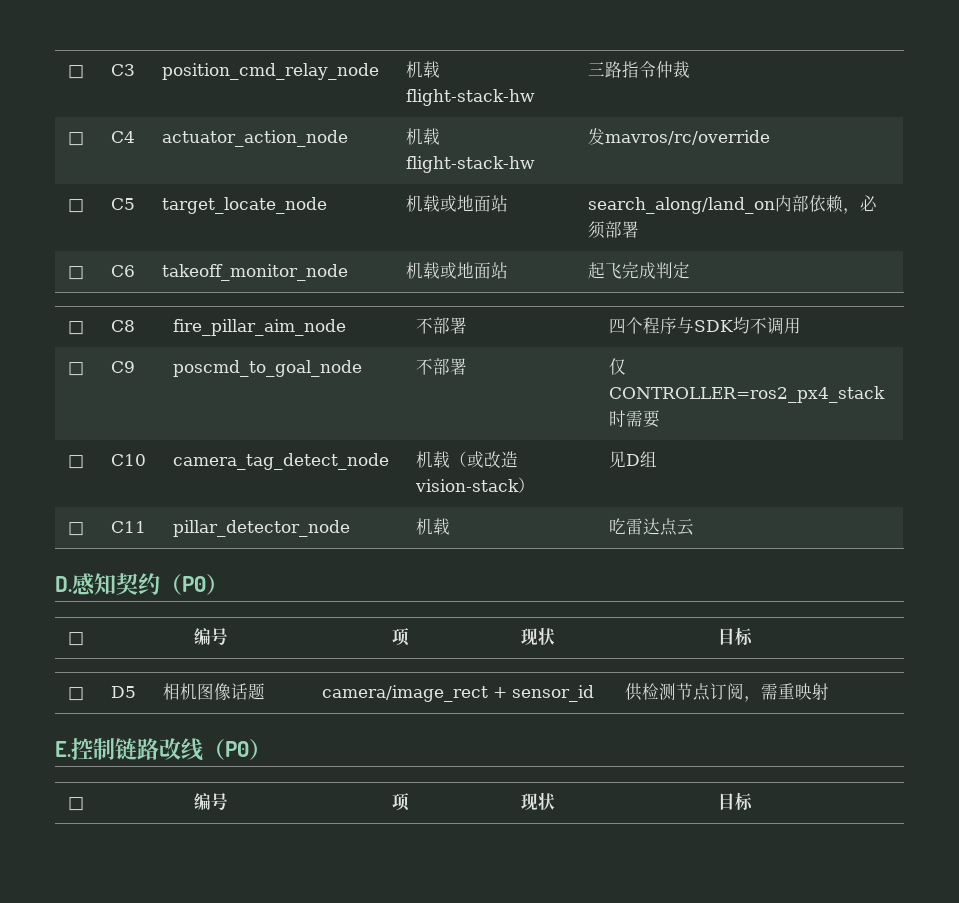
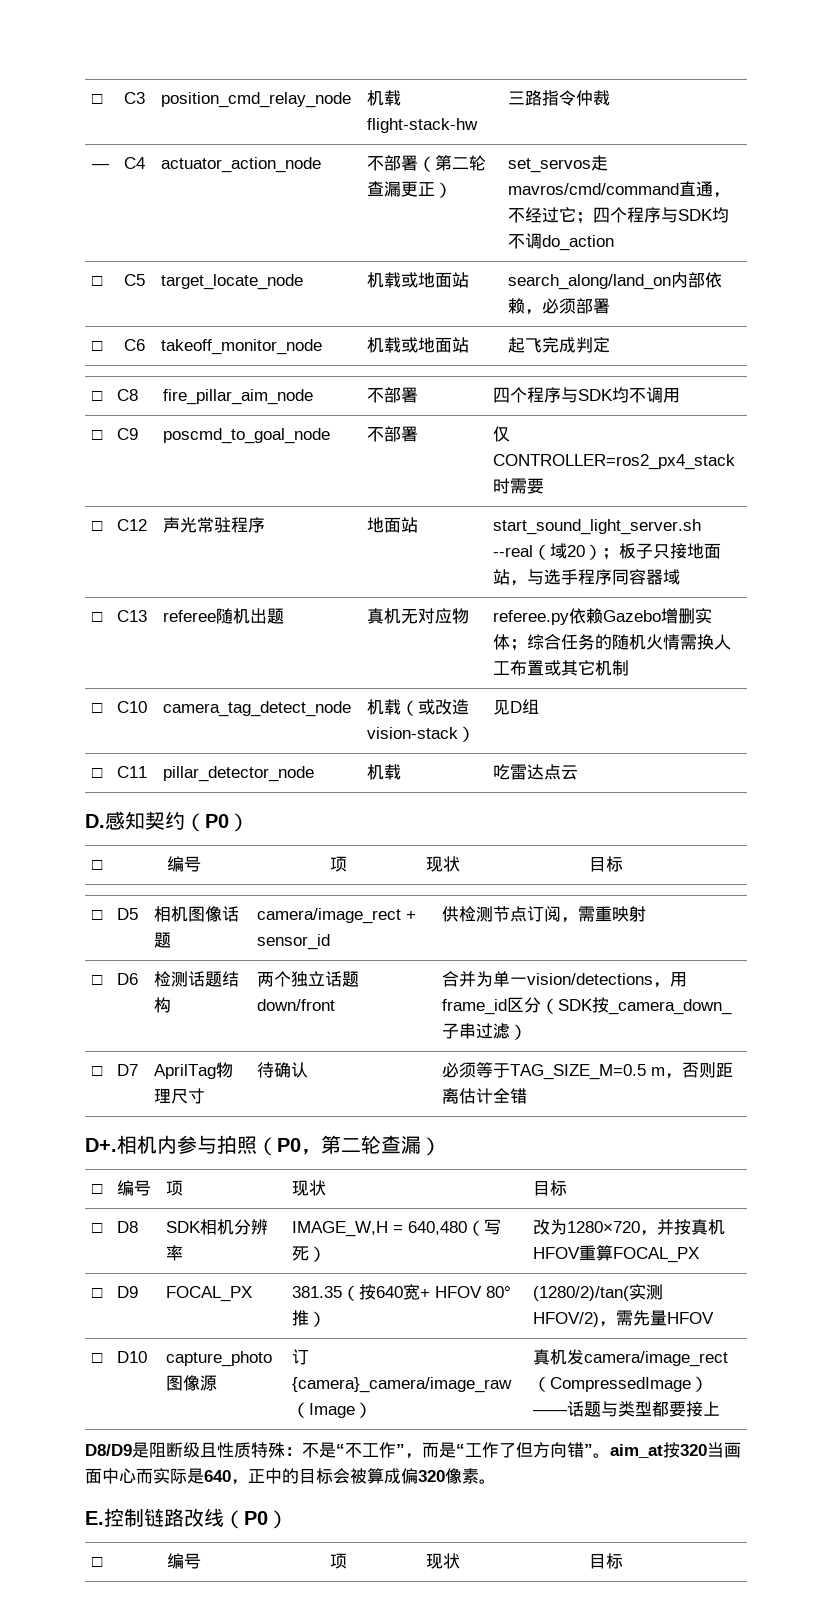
[68,132,85,146] □ -> [92,164,110,169] —
[406,128,441,145] [406,156,536,173] [588,128,771,145] 机载flight-stack-hw | 发mavros/rc/override -> [367,155,487,172] [367,181,453,198] [508,155,609,173] [508,181,731,198] [508,207,730,224] [508,233,615,251] 不部署（第二轮查漏更正） | set_servos走mavros/cmd/command直通，不经过它；四个程序与SDK均不调do_action
(661, 419) none -> [92,521,104,531] [117,519,148,531] [163,517,266,533] [367,517,419,533] [493,519,702,535] [493,543,722,560] [493,569,681,586] [92,612,104,622] [117,610,148,622] [163,608,285,624] [367,608,470,624] [493,608,713,625] [493,634,732,651] [493,660,630,676] // □ | C12 | 声光常驻程序 | 地面站 | start_sound_light_server.sh --real（域20）；板子只接地面站，与选手程序同容器域 // □ | C13 | referee随机出题 | 真机无对应物 | referee.py依赖Gazebo增删实体；综合任务的随机火情需换人工布置或其它机制
(830, 691) none -> [92,975,104,985] [117,973,139,985] [154,971,240,987] [154,997,172,1013] [257,971,360,987] [257,999,336,1011] [442,971,688,988] [442,997,733,1015] [442,1023,528,1040] [92,1066,104,1076] [117,1064,139,1076] [154,1062,234,1079] [154,1088,206,1104] [257,1062,309,1078] [442,1062,734,1080] [442,1088,528,1104] [85,1135,441,1156] [92,1184,104,1194] [117,1180,152,1196] [166,1180,184,1196] [292,1180,327,1196] [533,1180,568,1196] [92,1223,104,1233] [117,1221,139,1233] [166,1219,269,1235] [166,1245,184,1261] [292,1219,502,1237] [292,1246,327,1262] [533,1219,726,1236] [533,1245,700,1263] [92,1288,104,1298] [117,1286,139,1298] [166,1286,253,1302] [292,1284,512,1301] [292,1310,327,1327] [533,1284,664,1301] [533,1310,715,1327] [92,1353,104,1363] [117,1351,148,1363] [166,1351,273,1367] [166,1375,218,1391] [292,1349,310,1365] [292,1377,513,1393] [292,1402,373,1418] [533,1349,729,1367] [533,1376,709,1392] [533,1401,721,1417] [85,1442,741,1459] [85,1468,496,1485] // □ | D6 | 检测话题结构 | 两个独立话题down/front | 合并为单一vision/detections，用frame_id区分（SDK按_camera_down_子串过滤） // □ | D7 | AprilTag物理尺寸 | 待确认 | 必须等于TAG_SIZE_M=0.5 m，否则距离估计全错 // D+.相机内参与拍照（P0，第二轮查漏） // □ | 编号 | 项 | 现状 | 目标 // □ | D8 | SDK相机分辨率 | IMAGE_W,H = 640,480（写死） | 改为1280×720，并按真机HFOV重算FOCAL_PX // □ | D9 | FOCAL_PX | 381.35（按640宽+ HFOV 80°推） | (1280/2)/tan(实测HFOV/2)，需先量HFOV // □ | D10 | capture_photo图像源 | 订{camera}_camera/image_raw（Image） | 真机发camera/image_rect（CompressedImage）——话题与类型都要接上 // D8/D9是阻断级且性质特殊：不是“不工作”，而是“工作了但方向错”。aim_at按320当画面中心而实际是640，正中的目标会被算成偏320像素。

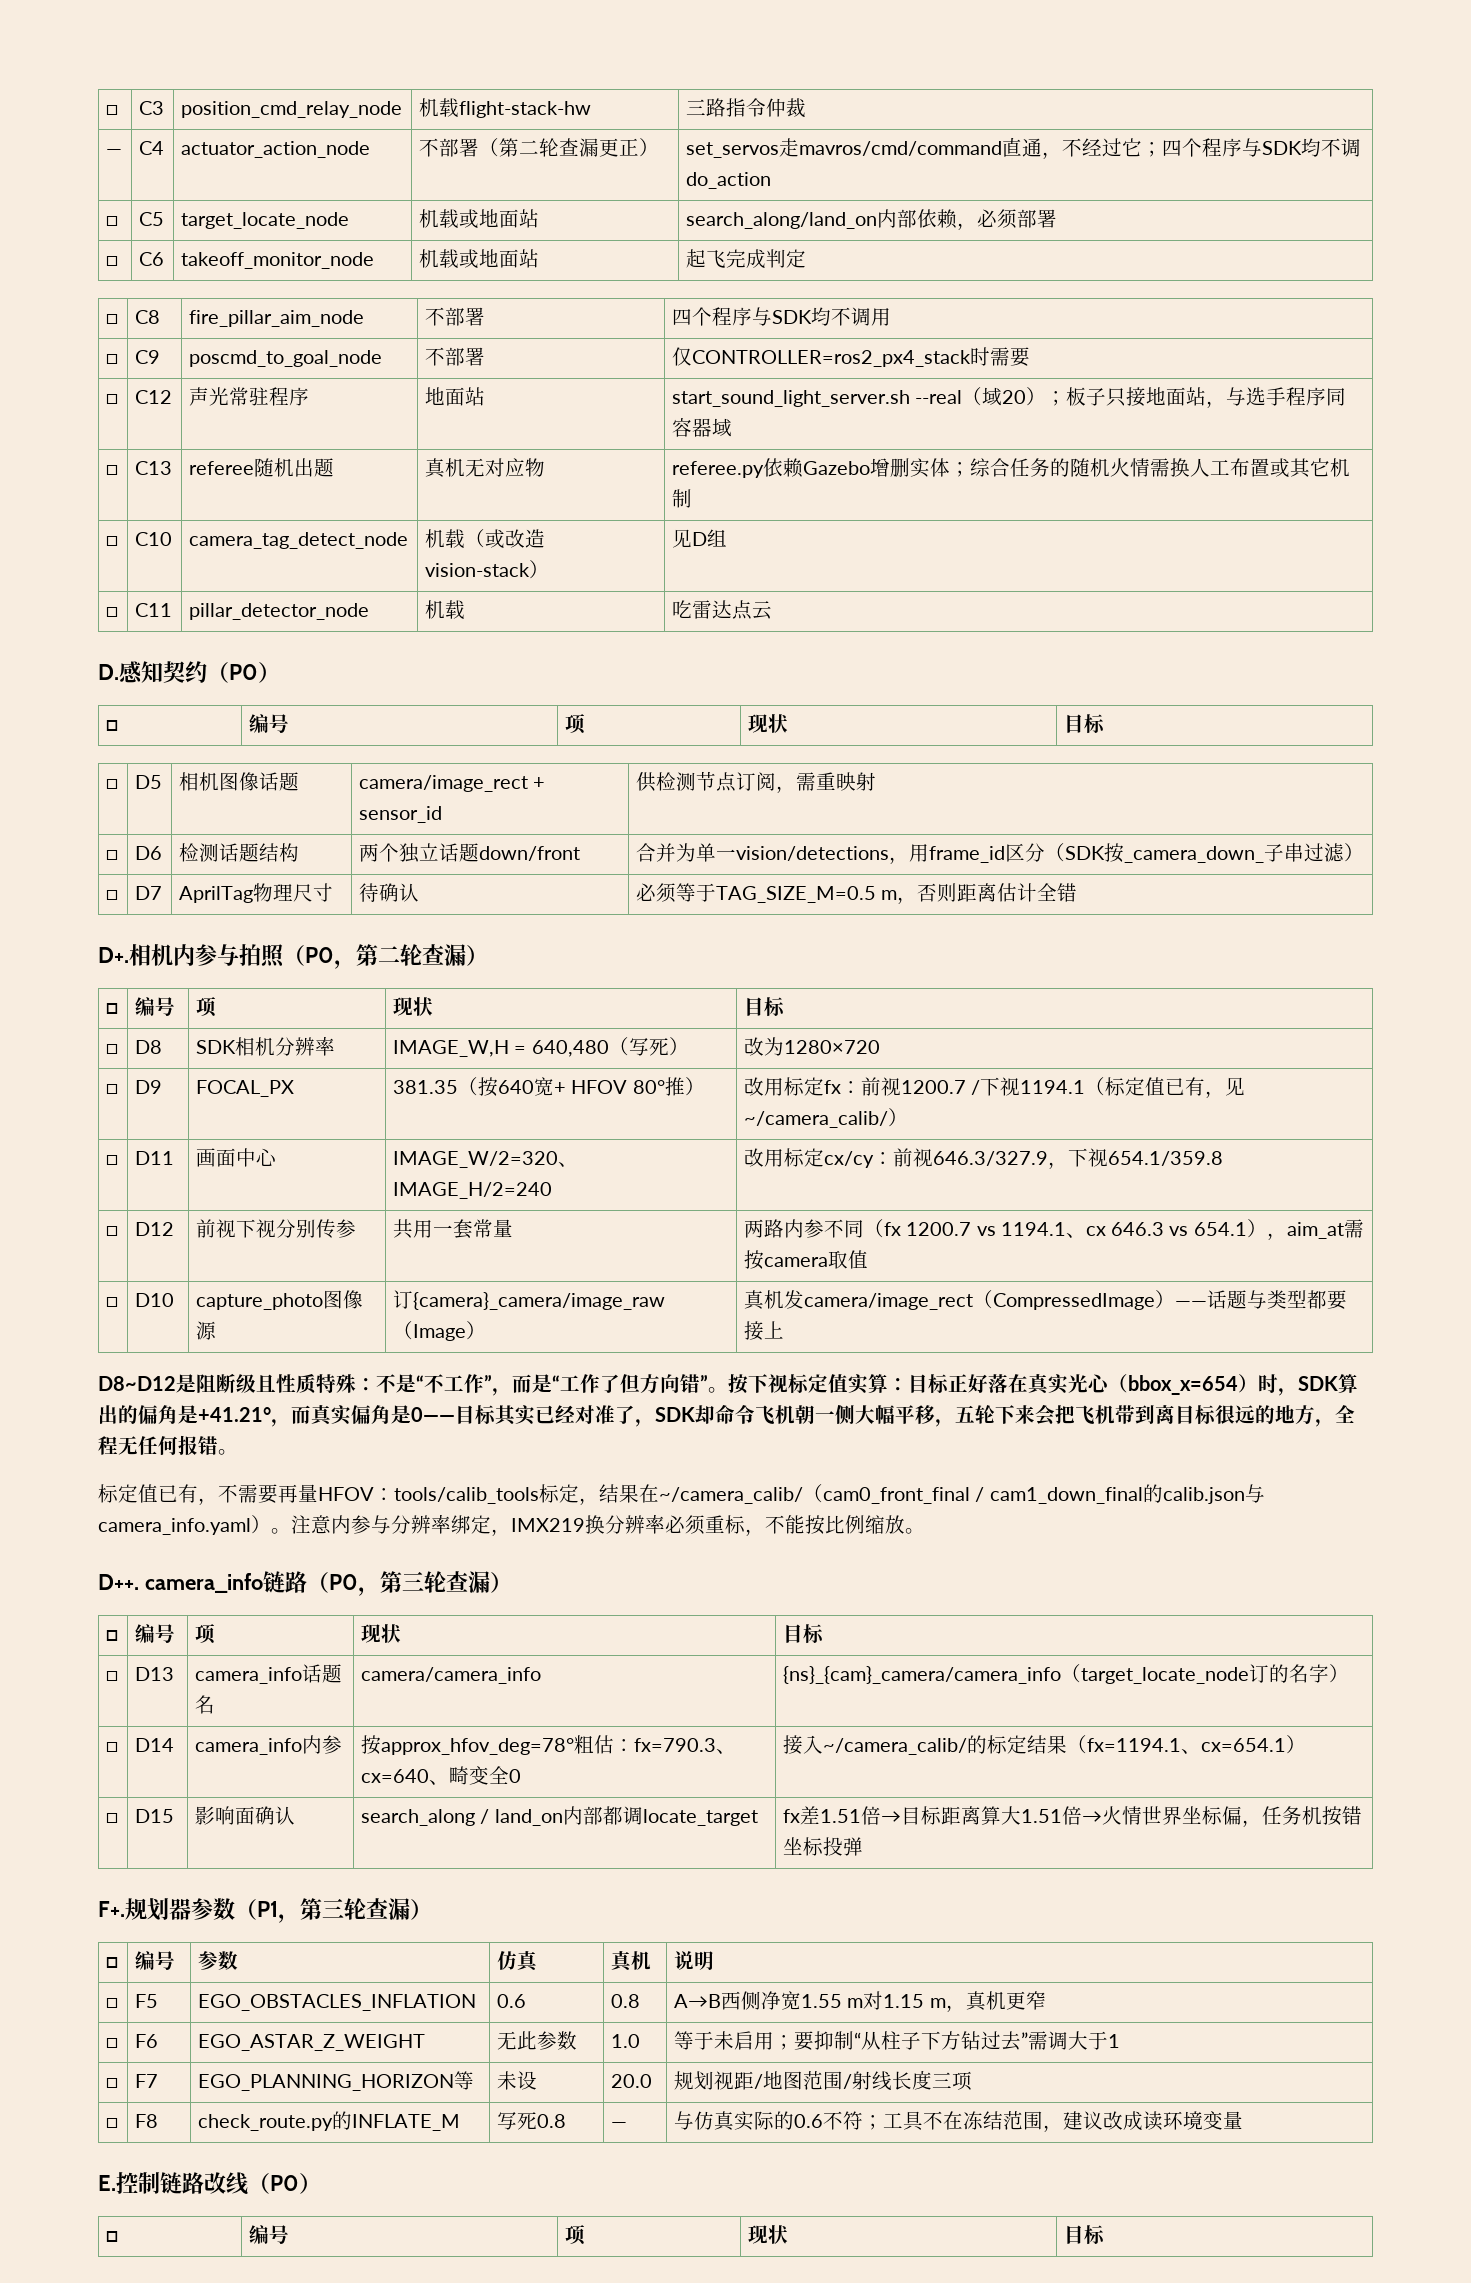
[640,1219,726,1236] [533,1245,700,1263] ，并按真机HFOV重算FOCAL_PX -> (881, 1047) none
[533,1284,664,1301] [533,1310,715,1327] (1280/2)/tan(实测HFOV/2)，需先量HFOV -> [744,1077,1246,1098] [744,1108,909,1128] [106,1155,119,1165] [135,1151,175,1165] [196,1148,278,1167] [393,1151,579,1168] [393,1182,553,1199] [744,1148,1224,1169] [106,1226,119,1236] [135,1222,175,1236] [196,1219,357,1238] [393,1219,514,1239] [744,1219,1364,1240] [744,1250,869,1270] 改用标定fx：前视1200.7 /下视1194.1（标定值已有，见~/camera_calib/） // □ | D11 | 画面中心 | IMAGE_W/2=320、IMAGE_H/2=240 | 改用标定cx/cy：前视646.3/327.9，下视654.1/359.8 // □ | D12 | 前视下视分别传参 | 共用一套常量 | 两路内参不同（fx 1200.7 vs 1194.1、cx 646.3 vs 654.1），aim_at需按camera取值
[85,1444,132,1456] D8/D9 -> [98,1376,176,1391] D8~D12
[610,1442,741,1458] [85,1468,496,1485] aim_at按320当画面中心而实际是640，正中的目标会被算成偏320像素。 -> [728,1374,1358,1396] [98,1404,1355,1427] [98,1435,238,1455] [98,1484,1265,1505] [98,1515,925,1536] [98,1571,512,1596] [106,1630,119,1641] [135,1624,176,1643] [195,1624,217,1644] [361,1624,402,1643] [783,1624,825,1644] [106,1671,119,1681] [135,1667,175,1681] [195,1664,343,1684] [195,1695,216,1714] [361,1667,542,1684] [783,1664,1350,1684] [106,1742,119,1752] [135,1738,175,1752] [195,1735,343,1755] [361,1735,737,1755] [361,1766,522,1785] [783,1735,1307,1755] [106,1813,119,1823] [135,1809,175,1823] [195,1806,296,1825] [361,1806,758,1826] [783,1806,1363,1827] [783,1837,864,1856] [98,1898,432,1923] [106,1957,119,1968] [135,1951,176,1970] [198,1951,239,1970] [497,1951,540,1972] [611,1951,652,1972] [674,1951,715,1970] [106,1998,119,2008] [135,1994,159,2008] [198,1994,477,2011] [497,1994,527,2008] [611,1994,641,2008] [674,1991,1046,2012] [106,2038,119,2048] [135,2034,159,2048] [198,2034,426,2051] [497,2031,578,2050] [611,2034,641,2048] [674,2031,1121,2051] [106,2078,119,2088] [135,2074,159,2088] [198,2071,475,2091] [497,2071,538,2090] [611,2074,653,2088] [674,2071,973,2091] [106,2118,119,2128] [135,2114,159,2128] [198,2111,461,2131] [497,2112,567,2130] [611,2122,628,2128] [674,2111,1244,2132] 按下视标定值实算：目标正好落在真实光心（bbox_x=654）时，SDK算出的偏角是+41.21°，而真实偏角是0——目标其实已经对准了，SDK却命令飞机朝一侧大幅平移，五轮下来会把飞机带到离目标很远的地方，全程无任何报错。 // 标定值已有，不需要再量HFOV：tools/calib_tools标定，结果在~/camera_calib/（cam0_front_final / cam1_down_final的calib.json与camera_info.yaml）。注意内参与分辨率绑定，IMX219换分辨率必须重标，不能按比例缩放。 // D++. camera_info链路（P0，第三轮查漏） // □ | 编号 | 项 | 现状 | 目标 // □ | D13 | camera_info话题名 | camera/camera_info | {ns}_{cam}_camera/camera_info（target_locate_node订的名字） // □ | D14 | camera_info内参 | 按approx_hfov_deg=78°粗估：fx=790.3、cx=640、畸变全0 | 接入~/camera_calib/的标定结果（fx=1194.1、cx=654.1） // □ | D15 | 影响面确认 | search_along / land_on内部都调locate_target | fx差1.51倍→目标距离算大1.51倍→火情世界坐标偏，任务机按错坐标投弹 // F+.规划器参数（P1，第三轮查漏） // □ | 编号 | 参数 | 仿真 | 真机 | 说明 // □ | F5 | EGO_OBSTACLES_INFLATION | 0.6 | 0.8 | A→B西侧净宽1.55 m对1.15 m，真机更窄 // □ | F6 | EGO_ASTAR_Z_WEIGHT | 无此参数 | 1.0 | 等于未启用；要抑制“从柱子下方钻过去”需调大于1 // □ | F7 | EGO_PLANNING_HORIZON等 | 未设 | 20.0 | 规划视距/地图范围/射线长度三项 // □ | F8 | check_route.py的INFLATE_M | 写死0.8 | — | 与仿真实际的0.6不符；工具不在冻结范围，建议改成读环境变量

